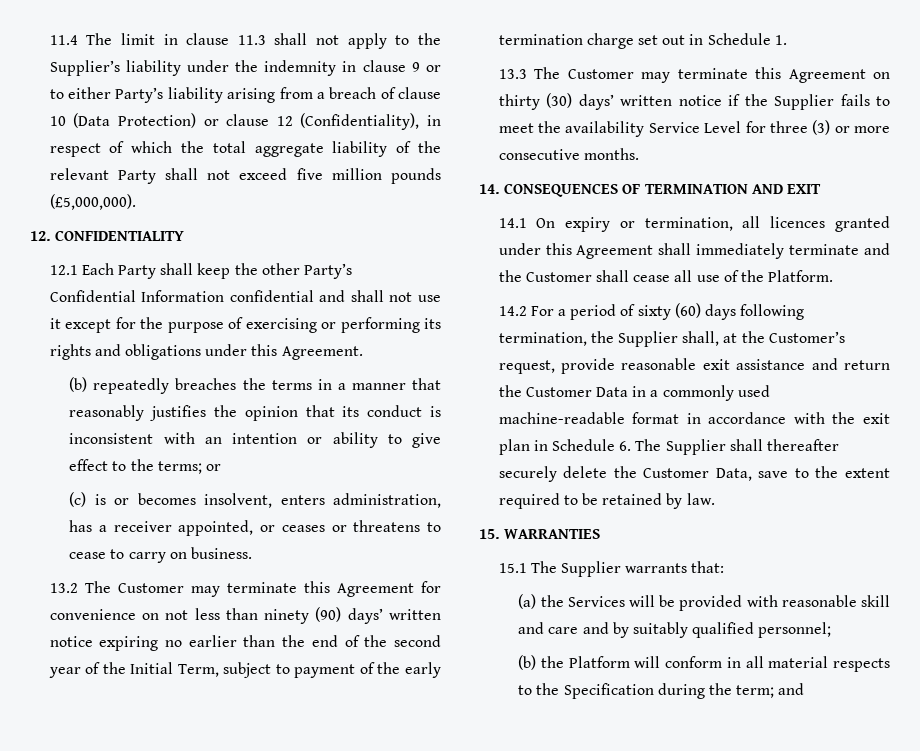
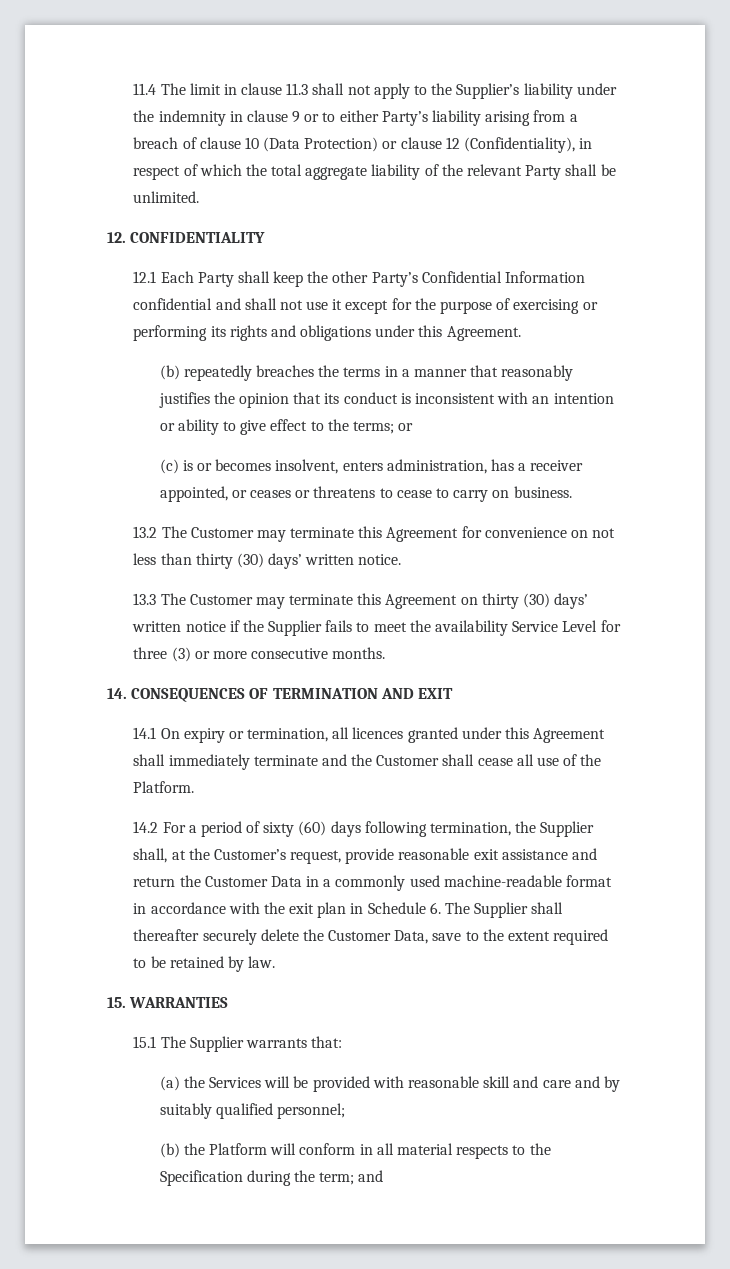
[207,168,442,184] [49,194,136,210] not exceed five million pounds (£5,000,000). -> [600,164,616,176] [133,191,200,203] be unlimited.
[264,607,441,624] [49,635,441,651] [48,662,441,678] [498,33,787,49] ninety (90) days’ written notice expiring no earlier than the end of the second year of the Initial Term, subject to payment of the early termination charge set out in Schedule 1. -> [195,553,402,569] thirty (30) days’ written notice.

